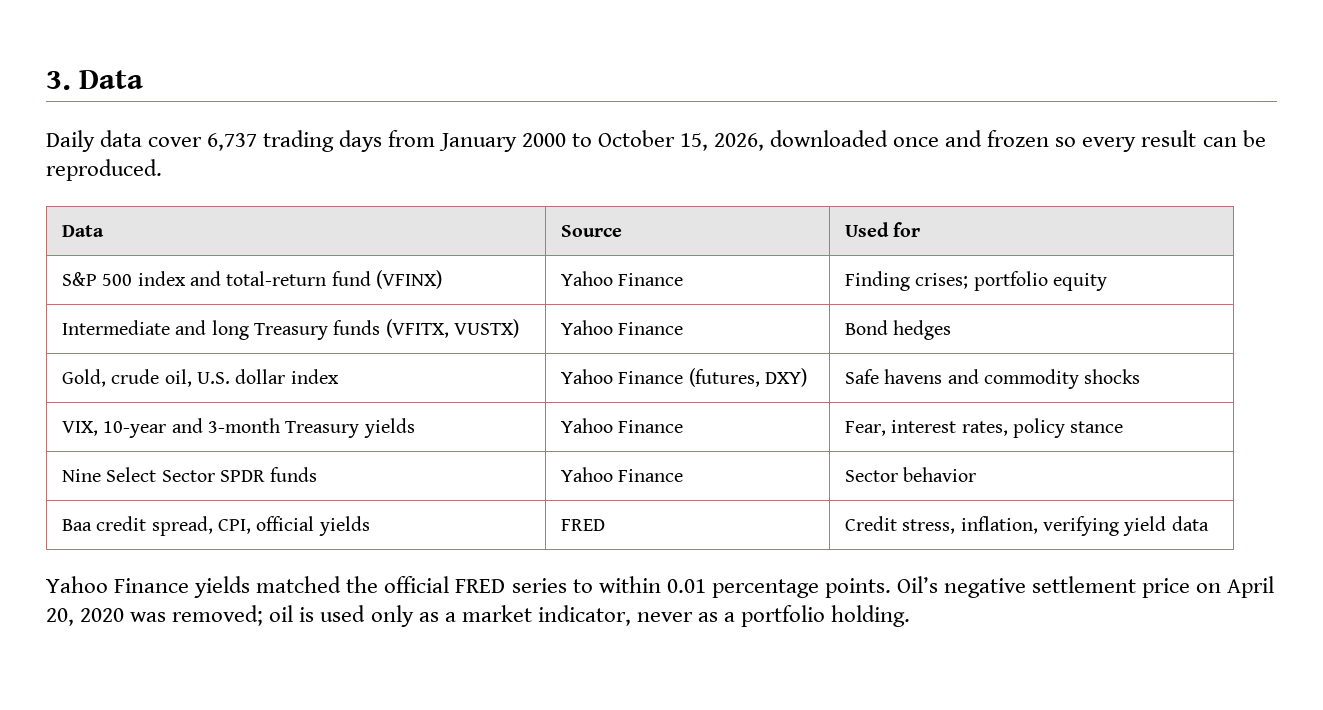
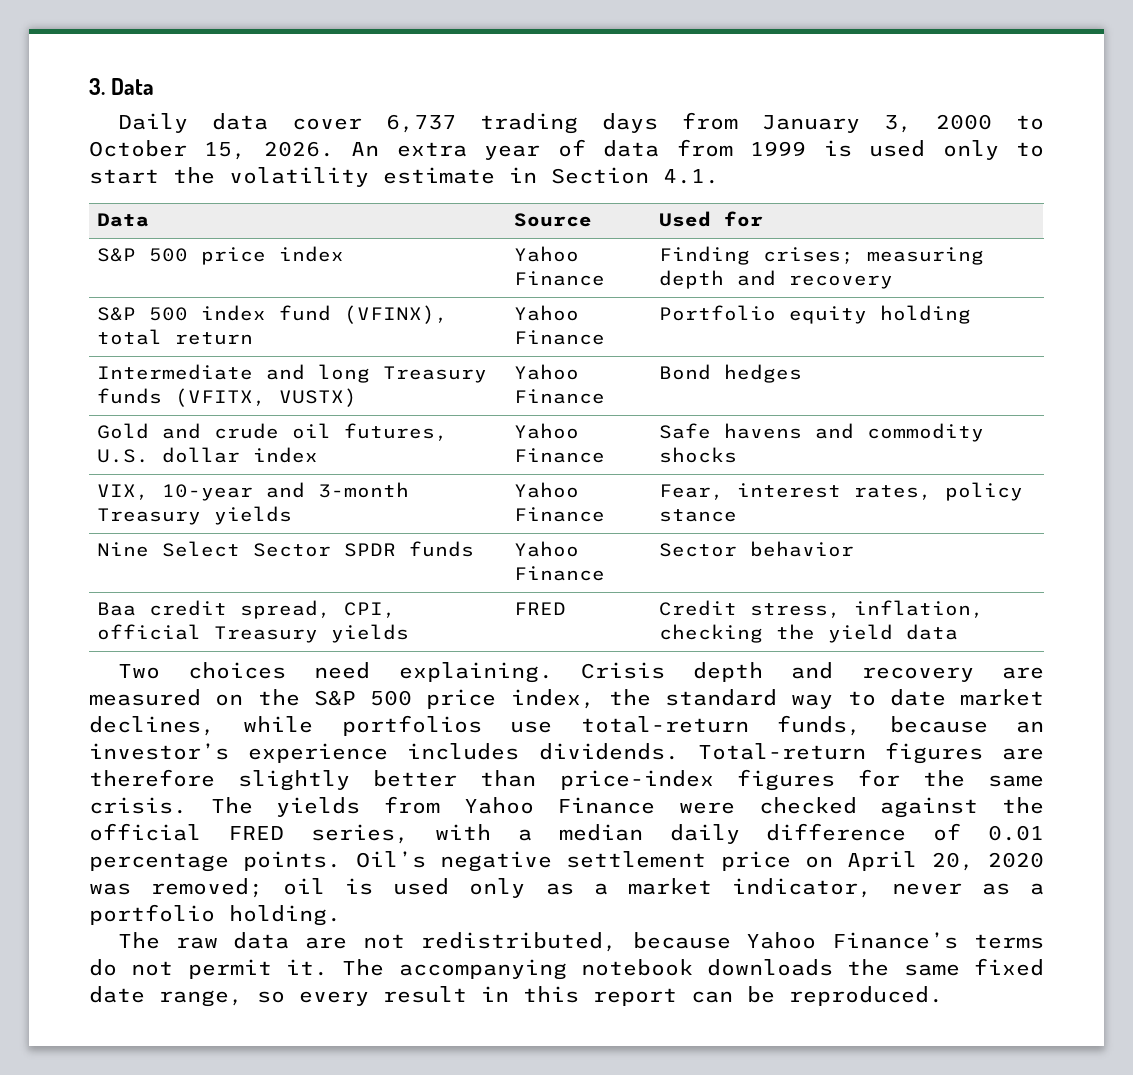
(517, 142) none -> [883,115,912,133] 3,
[713,130,1266,152] [46,159,162,181] 2026, downloaded once and frozen so every result can be reproduced. -> [263,139,1044,160] [89,167,719,187] 2026. An extra year of data from 1999 is used only to start the volatility estimate in Section 4.1.
[137,270,443,289] index and total-return fund (VFINX) -> [201,246,345,265] price index
[973,271,1048,291] portfolio -> [867,247,985,265] [659,270,894,289] [97,305,449,324] [97,329,254,345] [514,305,580,321] [514,330,606,345] [659,305,777,321] measuring depth and recovery // S&P 500 index fund (VFINX), total return | Yahoo Finance | Portfolio
(1108, 282) none -> [880,305,972,324] holding
[61,369,192,387] Gold, crude oil, -> [97,423,449,441] Gold and crude oil futures,
[688,368,808,387] (futures, DXY) -> (606, 455) none
(315, 523) none -> [214,626,319,643] Treasury
[1043,516,1120,536] verifying -> [659,624,816,643] checking the
[46,576,661,598] Yahoo Finance yields matched the official FRED series to within -> [117,662,1045,683] [89,689,1044,709] [89,715,1044,736] [89,742,1044,764] [89,769,1044,791] [89,796,1044,818] [89,823,962,844] Two choices need explaining. Crisis depth and recovery are measured on the S&P 500 price index, the standard way to date market declines, while portfolios use total-return funds, because an investor’s experience includes dividends. Total-return figures are therefore slightly better than price-index figures for the same crisis. The yields from Yahoo Finance were checked against the official FRED series, with a median daily difference of
(911, 616) none -> [117,932,1044,952] [89,958,1044,980] [89,986,943,1007] // The raw data are not redistributed, because Yahoo Finance’s terms do not permit it. The accompanying notebook downloads the same fixed date range, so every result in this report can be reproduced.

